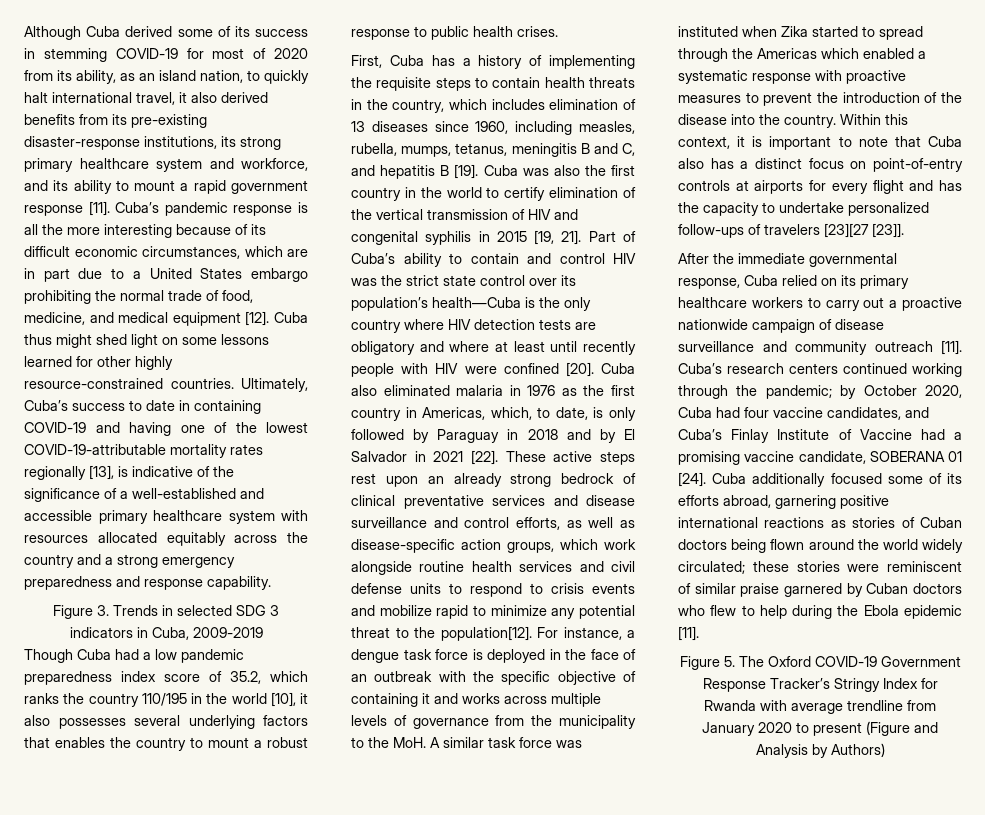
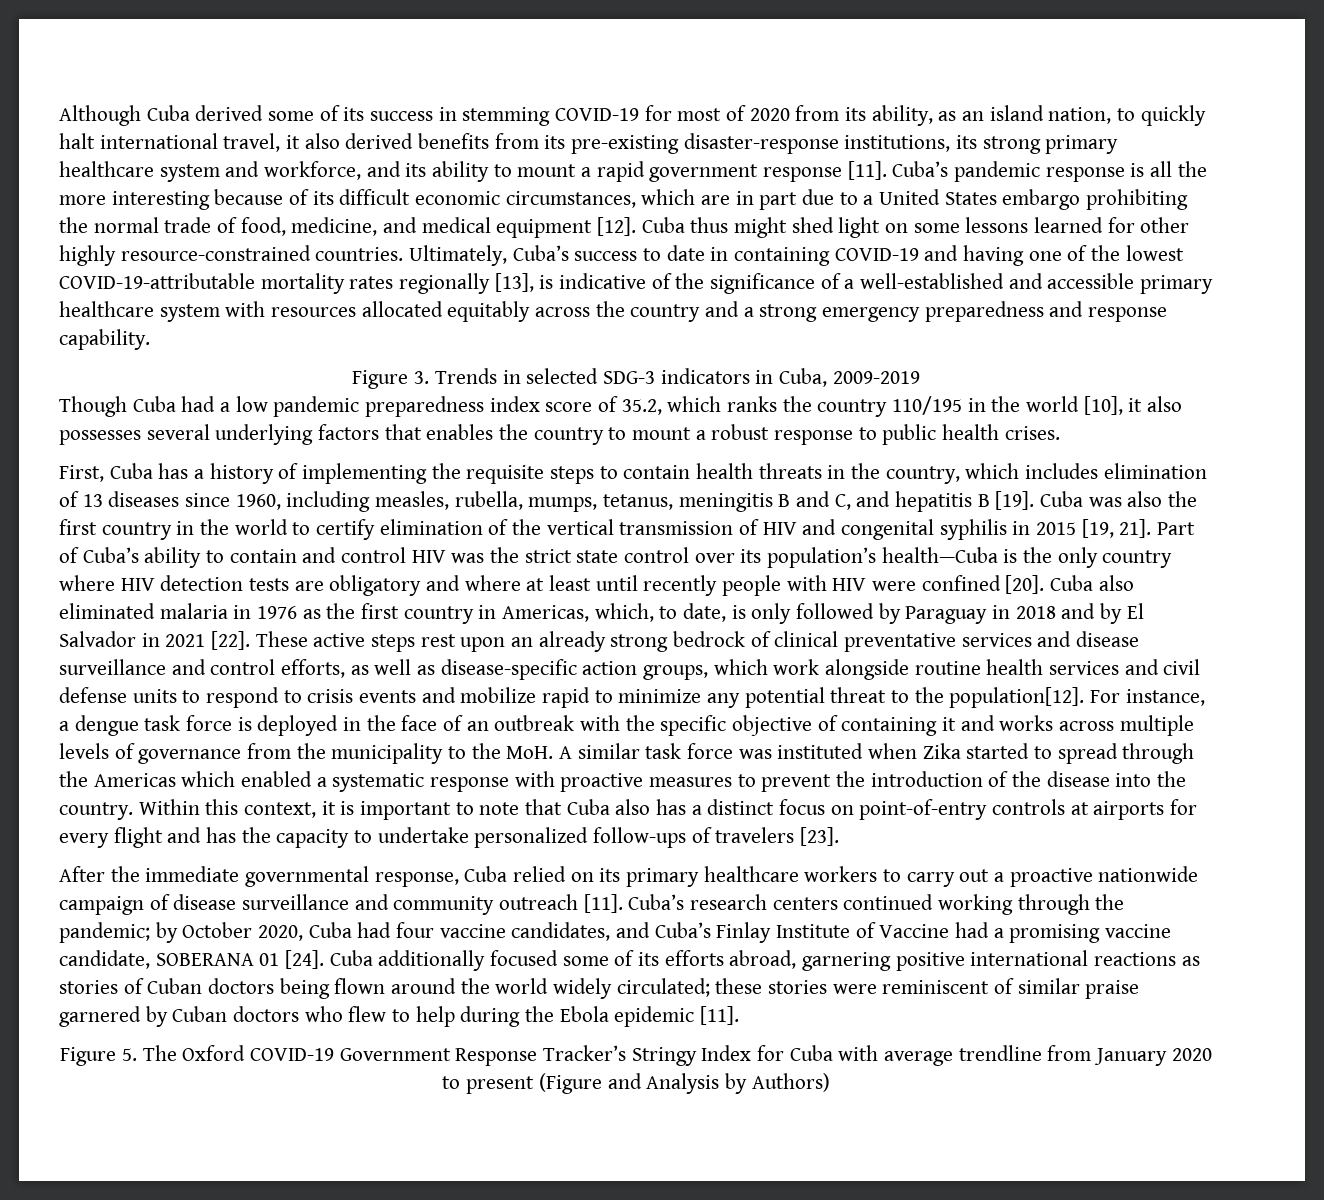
[236,605,279,616] SDG 3 -> [602,371,655,384] SDG-3
[824,223,904,238] [23][27 [23]]. -> [800,827,840,846] [23].
[704,700,756,711] Rwanda -> [789,1045,833,1061] Cuba

